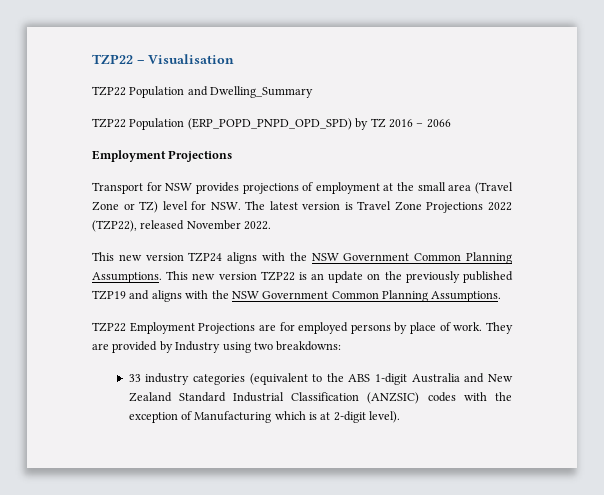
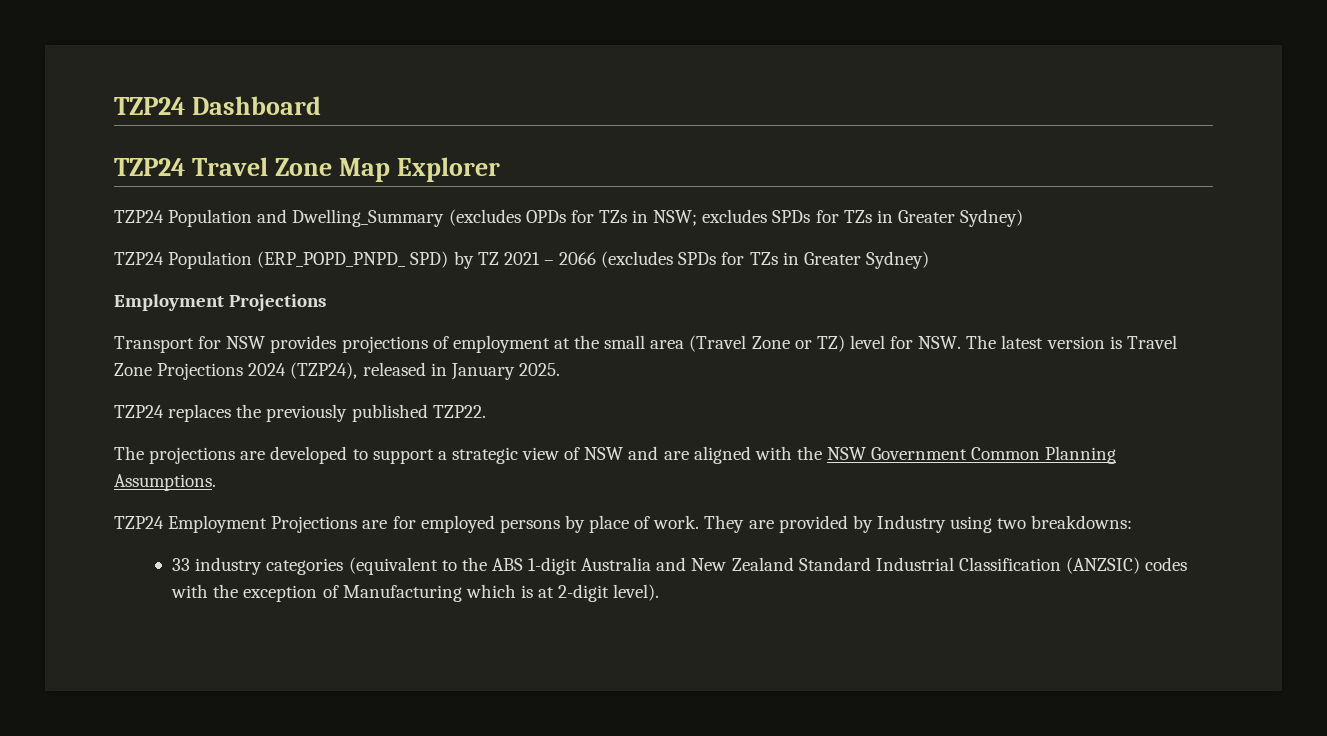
[92,54,234,64] [92,86,314,98] [92,118,352,130] TZP22 – Visualisation // TZP22 Population and Dwelling_Summary // TZP22 Population (ERP_POPD_PNPD_OPD_SPD) -> [114,96,321,115] [114,157,500,182] [114,209,1024,227] [114,251,449,269] TZP24 Dashboard // TZP24 Travel Zone Map Explorer // TZP24 Population and Dwelling_Summary (excludes OPDs for TZs in NSW; excludes SPDs for TZs in Greater Sydney) // TZP24 Population (ERP_POPD_PNPD_ SPD)
[388,119,413,128] 2016 -> [503,252,540,265] 2021
(451, 123) none -> [601,251,929,269] (excludes SPDs for TZs in Greater Sydney)
[488,202,512,211] [92,220,272,232] [92,252,512,264] [92,271,513,283] [92,290,182,302] 2022 (TZP22), released November 2022. // This new version TZP24 aligns with the NSW Government Common Planning Assumptions. This new version TZP22 is an update on the previously published TZP19 and aligns -> [248,362,560,380] [114,404,486,422] [114,446,751,464] 2024 (TZP24), released in January 2025. // TZP24 replaces the previously published TZP22. // The projections are developed to support a strategic view of NSW and are aligned
[92,322,126,332] TZP22 -> [114,516,164,529] TZP24

